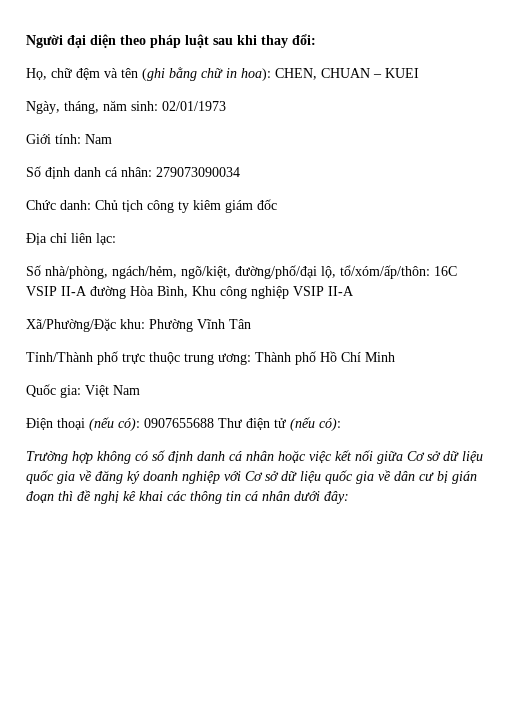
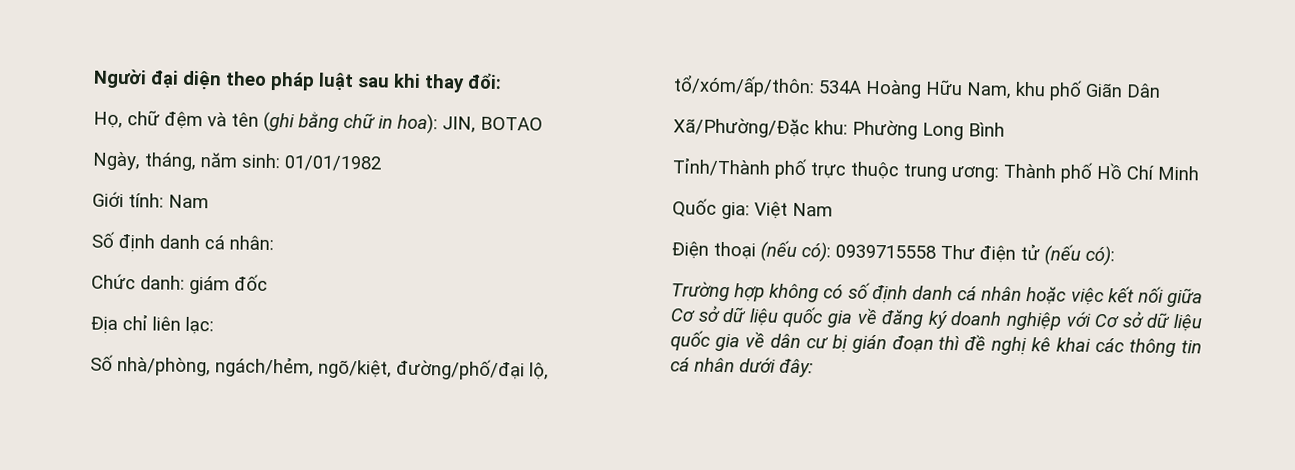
[275,68,419,80] CHEN, CHUAN – KUEI -> [442,116,543,133] JIN, BOTAO
[162,101,226,111] 02/01/1973 -> [284,155,382,172] 01/01/1982
[156,167,240,177] 279073090034 -> (274, 243) none
[95,200,221,213] Chủ tịch công ty kiêm -> (185, 282) none
[434,266,457,276] [26,286,354,299] 16C VSIP II-A đường Hòa Bình, Khu công nghiệp VSIP II-A -> [818,79,1161,101] 534A Hoàng Hữu Nam, khu phố Giãn Dân
[197,319,251,329] Vĩnh Tân -> [922,122,1005,141] Long Bình
[144,418,214,428] 0907655688 -> [835,244,936,259] 0939715558

